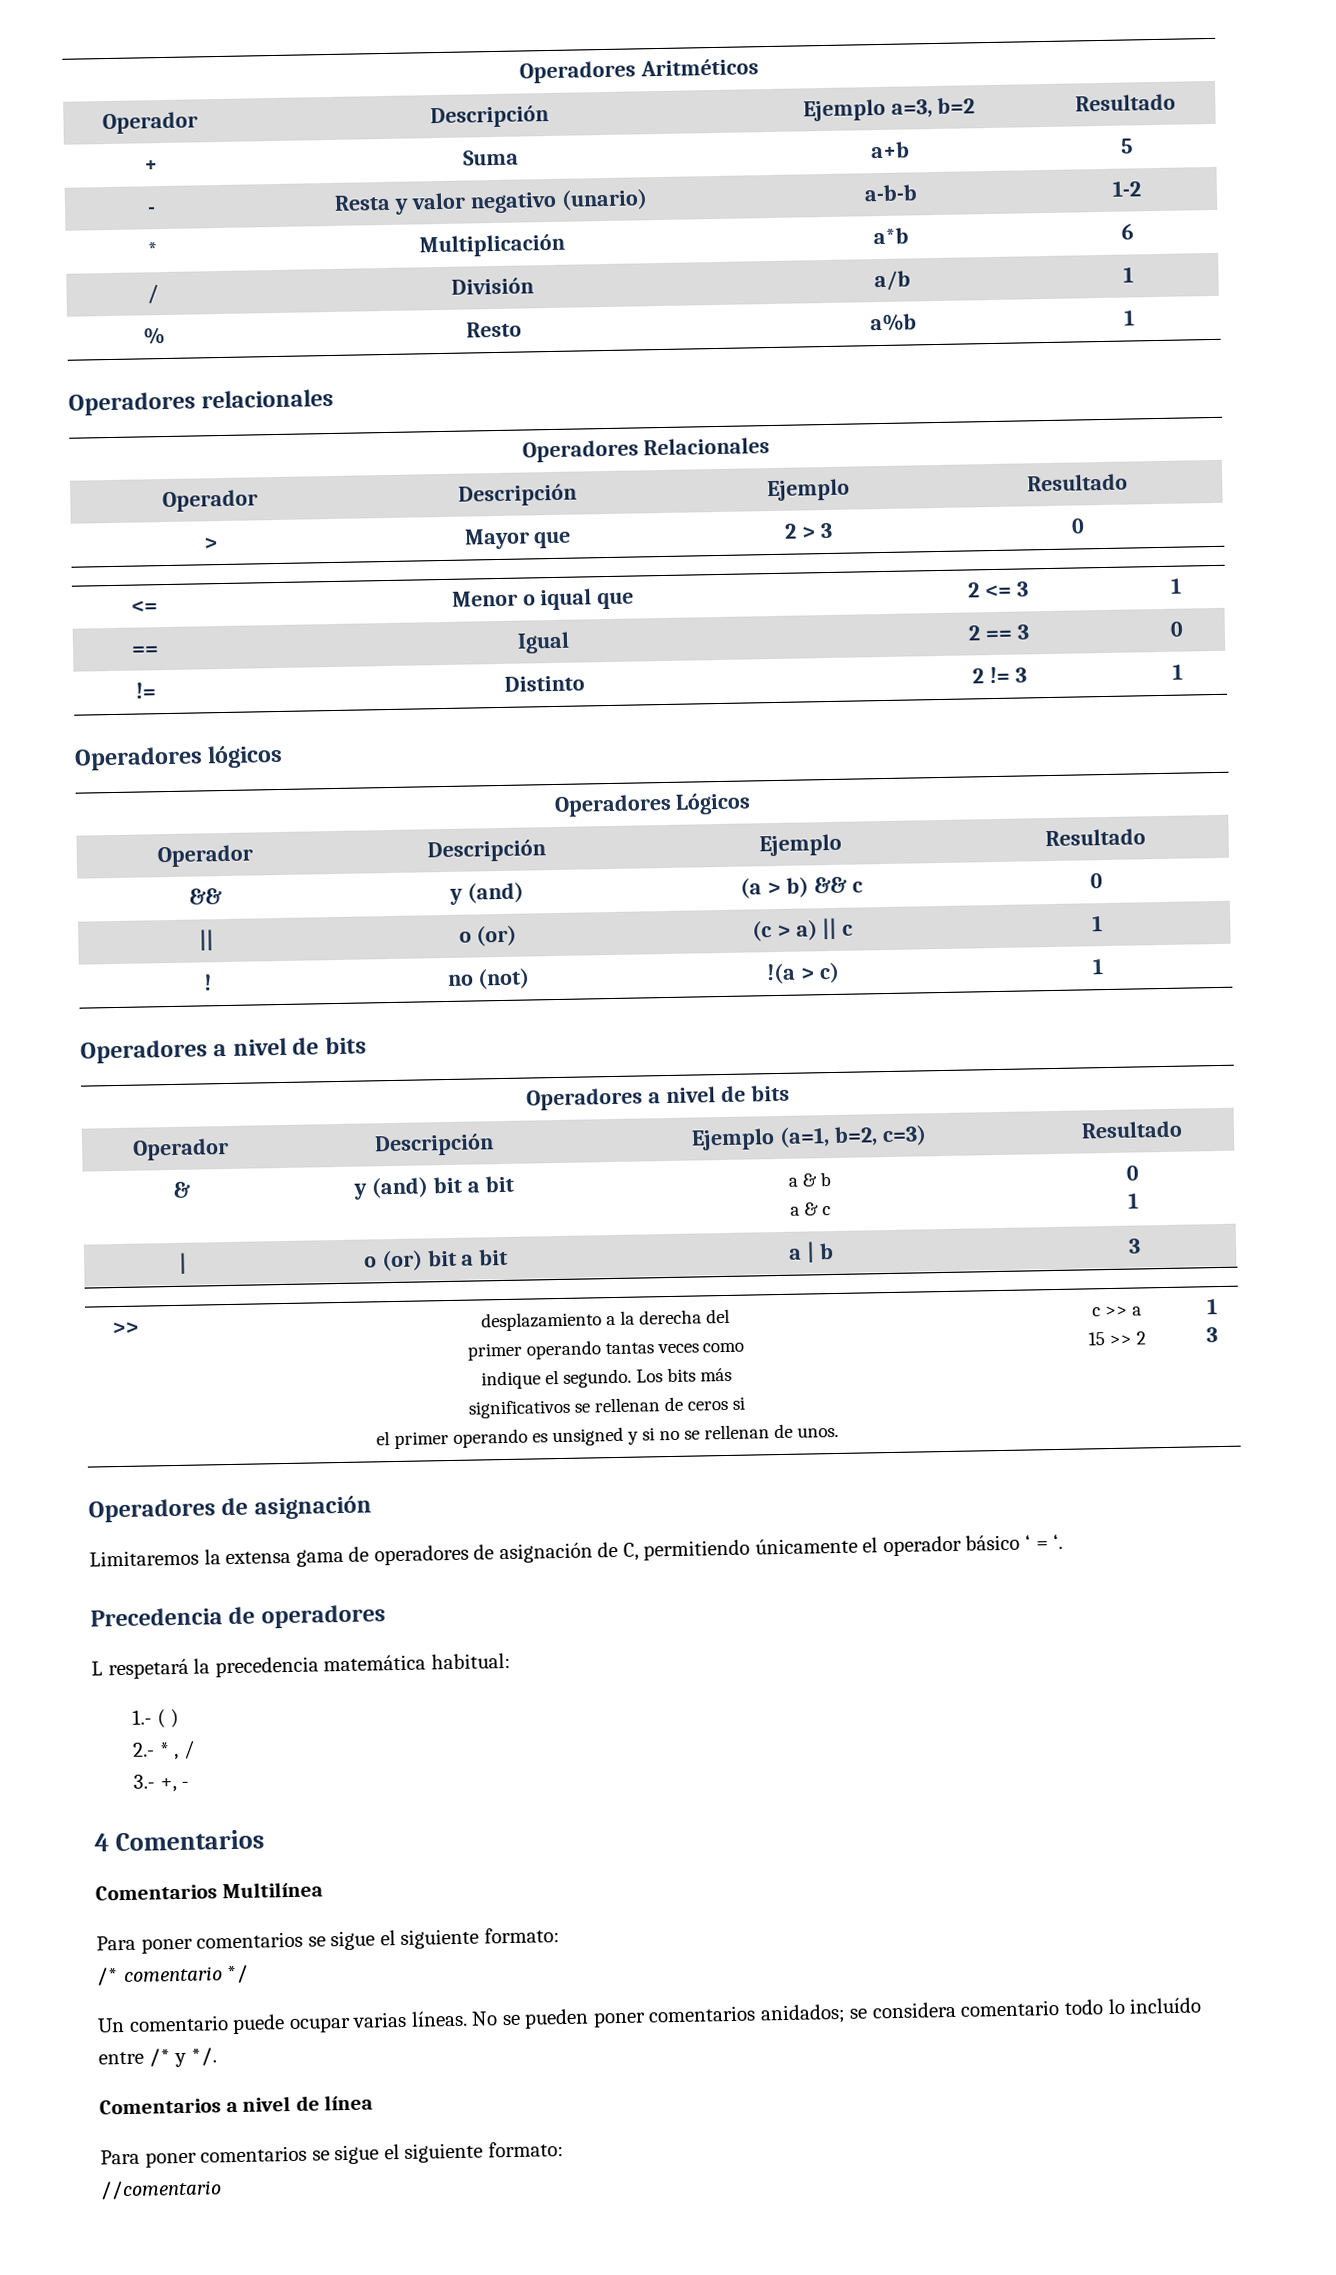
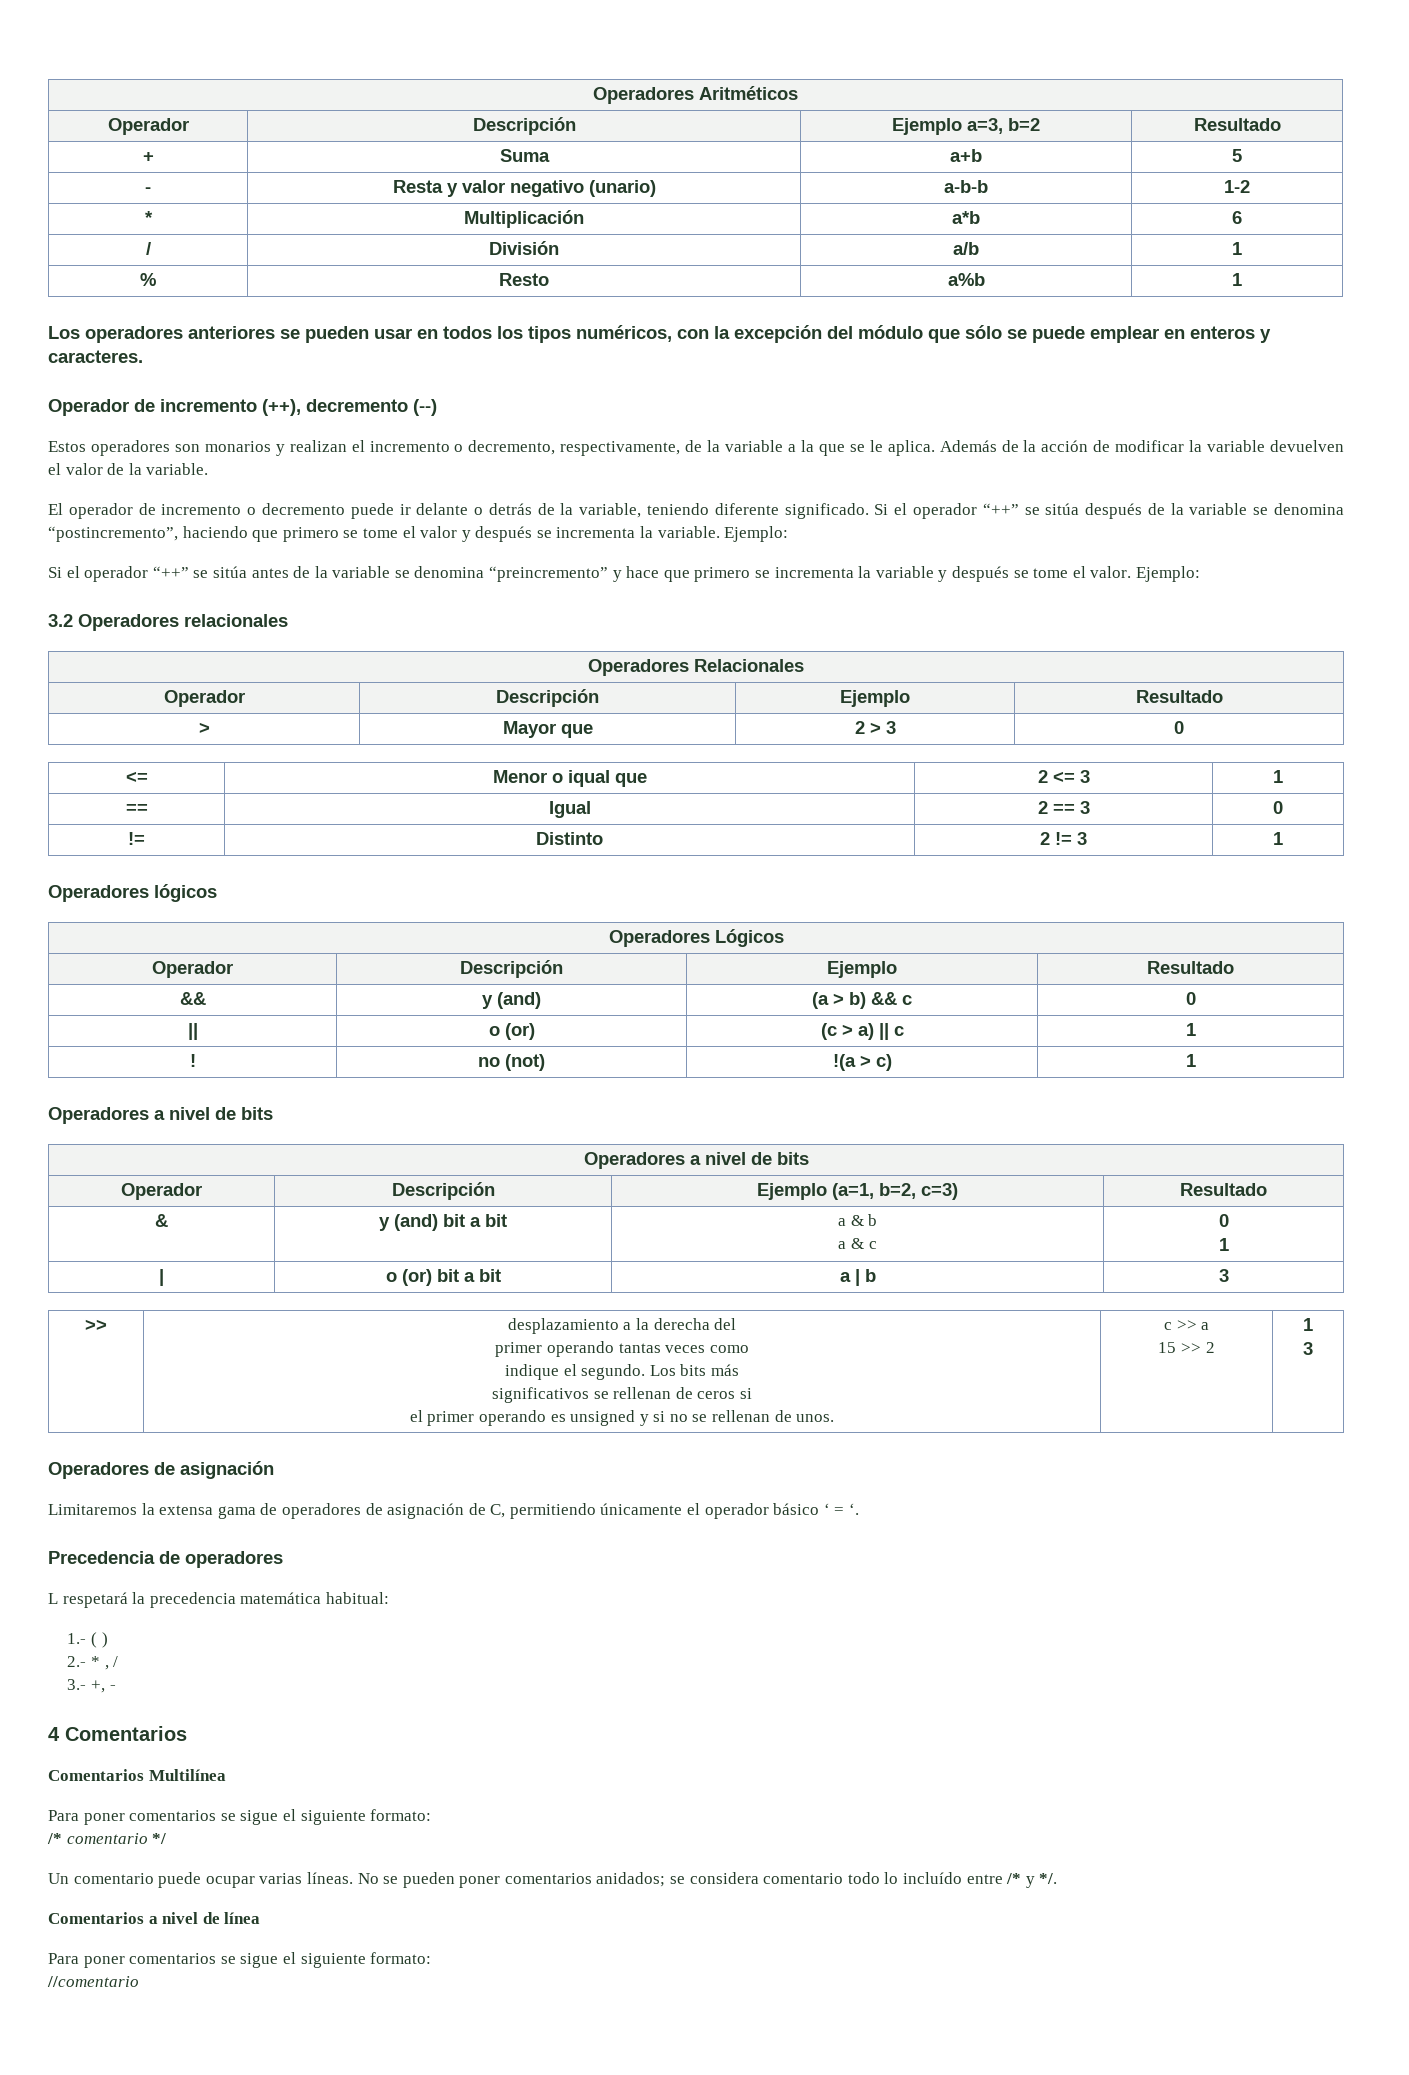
(1135, 317) none -> [48,325,1271,343] [48,350,143,363] [48,399,437,416] [48,440,1344,456] [48,463,209,475] [48,503,1344,519] [48,526,789,542] [48,566,1200,582] [48,614,73,627] Los operadores anteriores se pueden usar en todos los tipos numéricos, con la excepción del módulo que sólo se puede emplear en enteros y caracteres. // Operador de incremento (++), decremento (--) // Estos operadores son monarios y realizan el incremento o decremento, respectivamente, de la variable a la que se le aplica. Además de la acción de modificar la variable devuelven el valor de la variable. // El operador de incremento o decremento puede ir delante o detrás de la variable, teniendo diferente significado. Si el operador “++” se sitúa después de la variable se denomina “postincremento”, haciendo que primero se tome el valor y después se incrementa la variable. Ejemplo: // Si el operador “++” se sitúa antes de la variable se denomina “preincremento” y hace que primero se incrementa la variable y después se tome el valor. Ejemplo: // 3.2

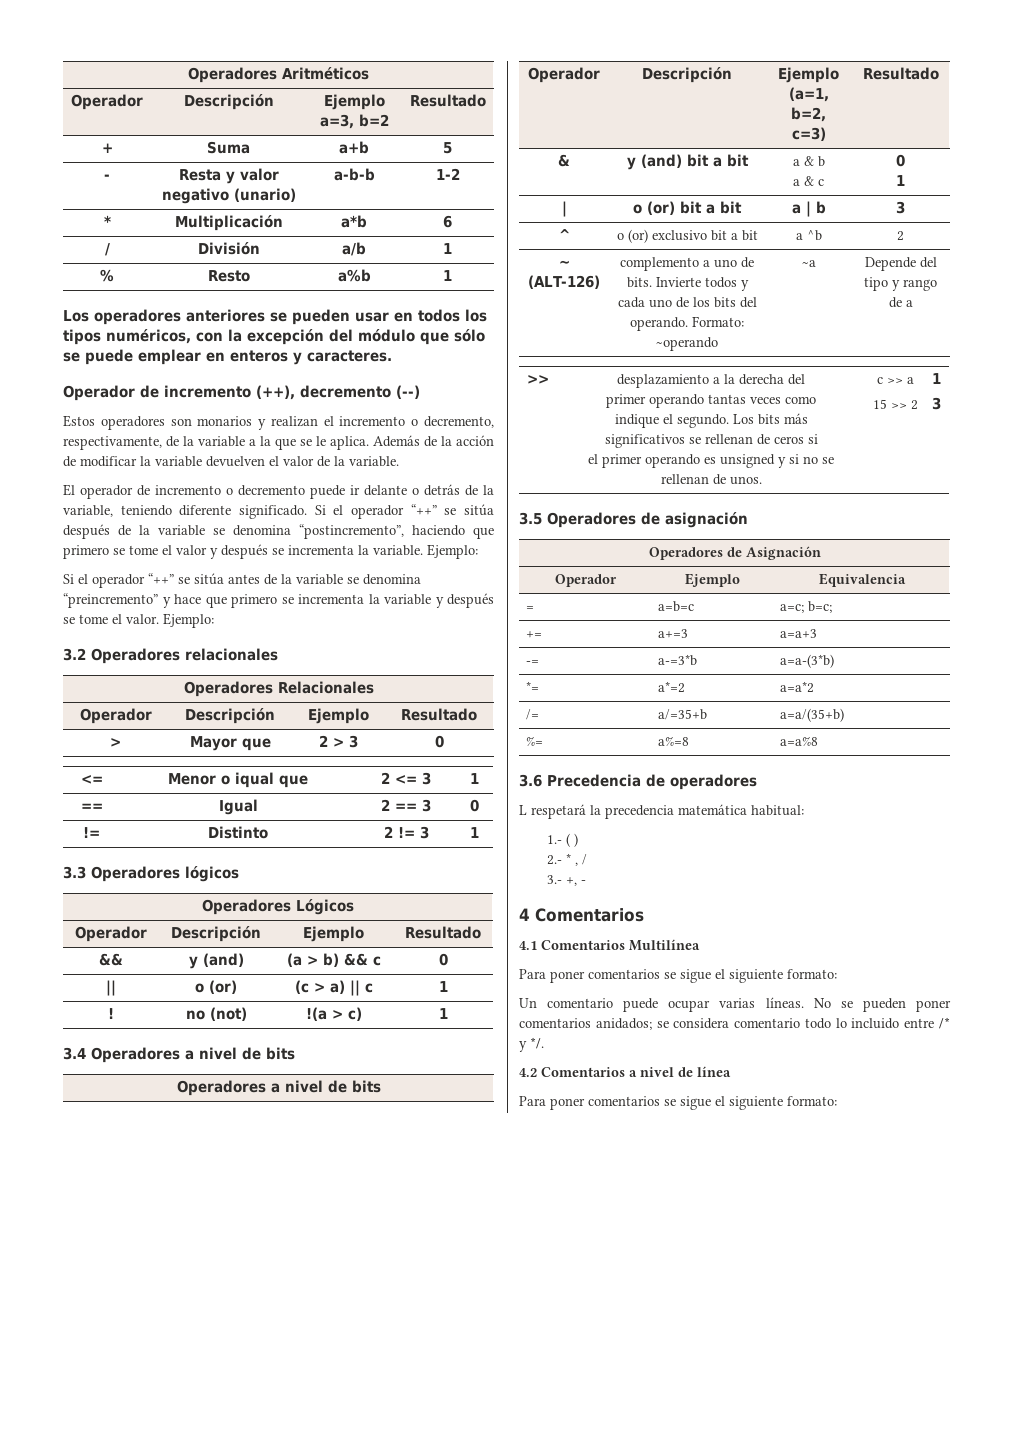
(1283, 838) none -> [63,866,86,879] 3.3
(1196, 1060) none -> [63,1047,86,1060] 3.4
(1229, 1275) none -> [558,229,570,240] [616,229,758,243] [795,230,822,241] [897,231,904,241] [558,260,570,267] [527,275,601,289] [620,257,754,271] [626,277,749,291] [617,297,757,308] [630,316,744,331] [656,337,718,351] [801,260,816,267] [864,257,937,271] [864,277,937,291] [888,297,913,308] // ^ | o (or) exclusivo bit a bit | a ^b | 2 // ~ (ALT-126) | complemento a uno de bits. Invierte todos y cada uno de los bits del operando. Formato: ~operando | ~a | Depende del tipo y rango de a
(1313, 1348) none -> [519,512,542,525] 3.5
[48,1503,860,1519] // Limitaremos la extensa gama de operadores de asignación de C, permitiendo únicamente el operador básico ‘ = ‘. // -> [648,546,821,560] [555,574,617,587] [685,573,740,587] [818,573,906,587] [526,606,535,611] [658,601,695,612] [780,601,833,613] [526,631,543,638] [658,629,689,638] [780,629,818,638] [526,660,540,665] [658,654,698,666] [780,654,835,668] [526,681,540,692] [658,681,686,693] [780,681,815,693] [526,709,540,720] [658,709,708,720] [780,708,845,722] [526,736,544,746] [658,736,690,746] [780,736,819,746] [519,774,542,787] // Operadores de Asignación // Operador | Ejemplo | Equivalencia // = | a=b=c | a=c; b=c; // += | a+=3 | a=a+3 // -= | a-=3*b | a=a-(3*b) // *= | a*=2 | a=a*2 // /= | a/=35+b | a=a/(35+b) // %= | a%=8 | a=a%8 // 3.6
(187, 1733) none -> [519,941,537,950] 4.1
[47,1833,167,1844] // /* comentario */ -> (837, 974) none
[903,1872,963,1884] incluído -> [851,1018,900,1029] incluido
(1058, 1878) none -> [519,1068,537,1077] 4.2
[47,1976,139,1987] // //comentario -> (837, 1101) none

